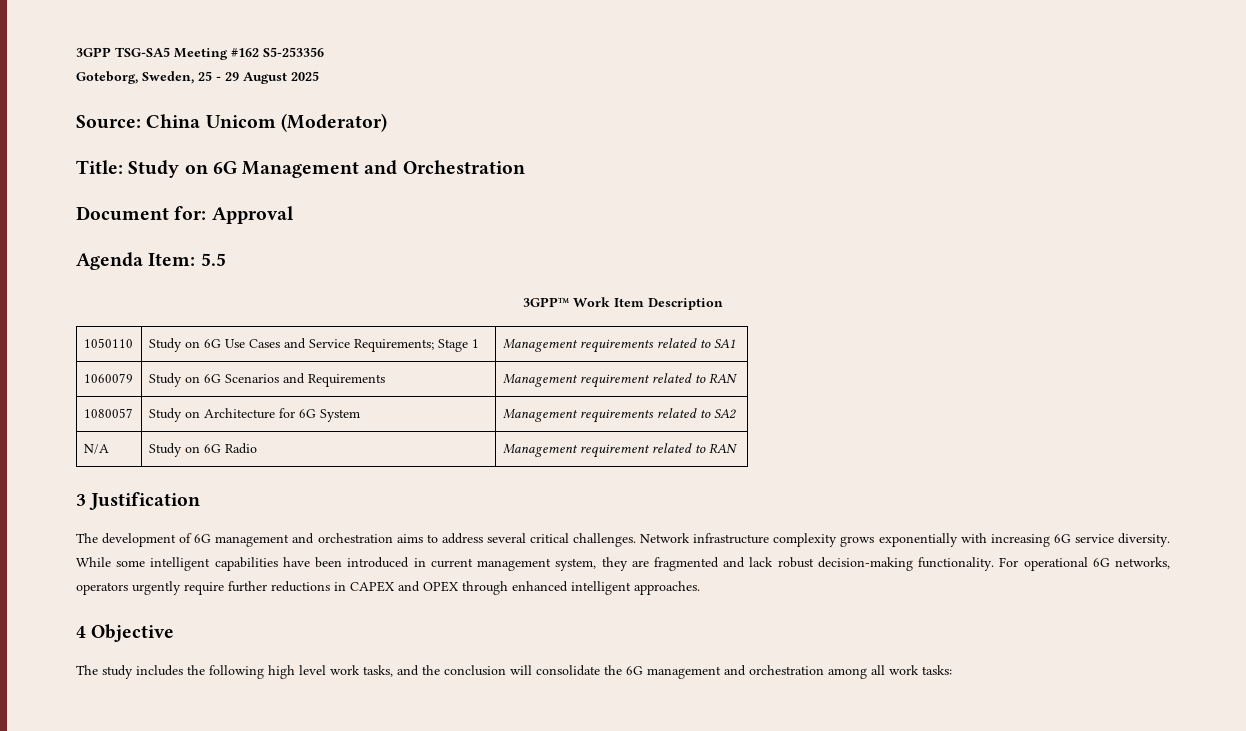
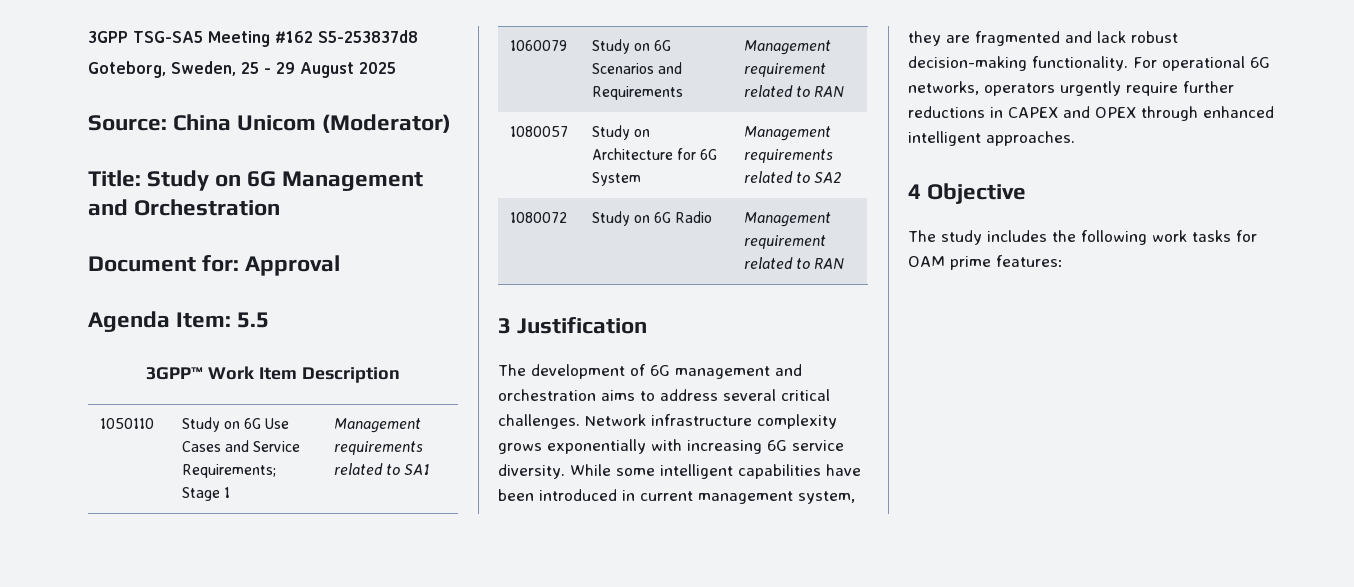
[263,47,324,57] S5-253356 -> [318,30,418,43] S5-253837d8
[83,444,109,454] N/A -> [509,212,567,223] 1080072
[268,665,952,679] high level work tasks, and the conclusion will consolidate the 6G management and orchestration among all work tasks: -> [1152,230,1257,242] [908,255,1063,270] work tasks for OAM prime features:

